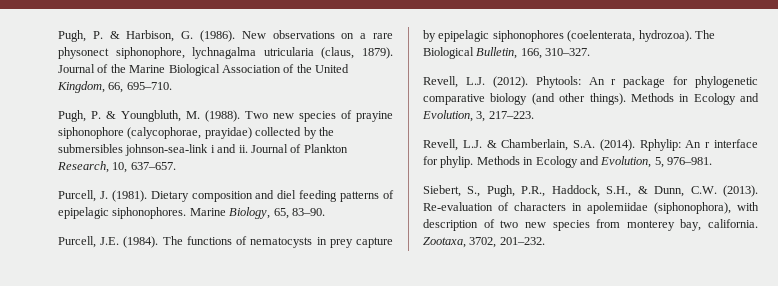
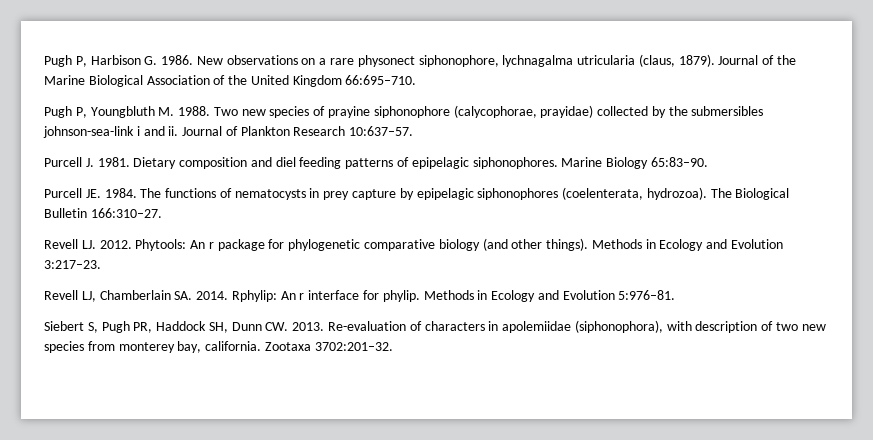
[58,30,235,42] Pugh, P. & Harbison, G. (1986). -> [44,55,194,67] Pugh P, Harbison G. 1986.
[57,81,172,93] [58,110,240,122] Kingdom, 66, 695–710. // Pugh, P. & Youngbluth, M. (1988). -> [292,75,417,87] [44,106,211,118] Kingdom 66:695–710. // Pugh P, Youngbluth M. 1988.
[57,161,176,173] [58,190,147,202] Research, 10, 637–657. // Purcell, J. (1981). -> [293,126,414,136] [44,157,130,167] Research 10:637–57. // Purcell J. 1981.
[229,207,325,219] [58,236,159,248] Biology, 65, 83–90. // Purcell, J.E. (1984). -> [606,157,708,169] [44,188,137,198] Biology 65:83–90. // Purcell JE. 1984.
[476,47,591,59] [423,76,528,88] Bulletin, 166, 310–327. // Revell, L.J. (2012). -> [44,208,162,218] [44,239,132,249] Bulletin 166:310–27. // Revell LJ. 2012.
[422,110,534,122] [423,139,635,151] Evolution, 3, 217–223. // Revell, L.J. & Chamberlain, S.A. (2014). -> [731,239,784,249] [44,260,101,269] [44,290,229,302] Evolution 3:217–23. // Revell LJ, Chamberlain SA. 2014.
[600,156,712,168] [423,185,758,197] Evolution, 5, 976–981. // Siebert, S., Pugh, P.R., Haddock, S.H., & Dunn, C.W. (2013). -> [562,290,676,300] [44,321,325,333] Evolution 5:976–81. // Siebert S, Pugh PR, Haddock SH, Dunn CW. 2013.
[423,237,545,248] Zootaxa, 3702, 201–232. -> [264,342,393,351] Zootaxa 3702:201–32.

